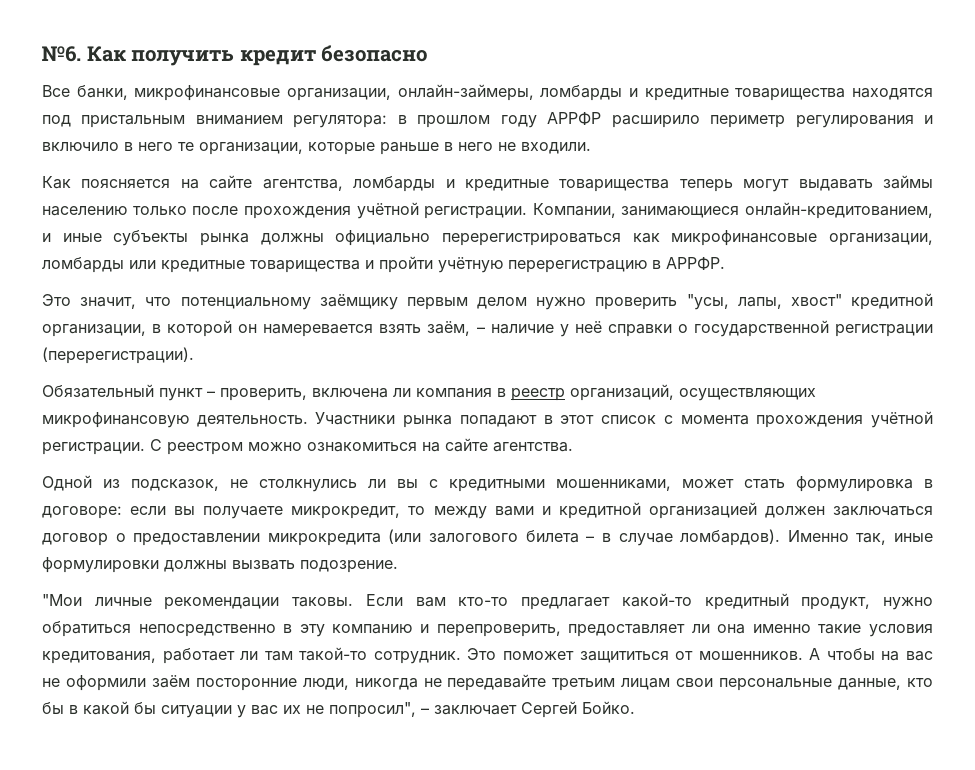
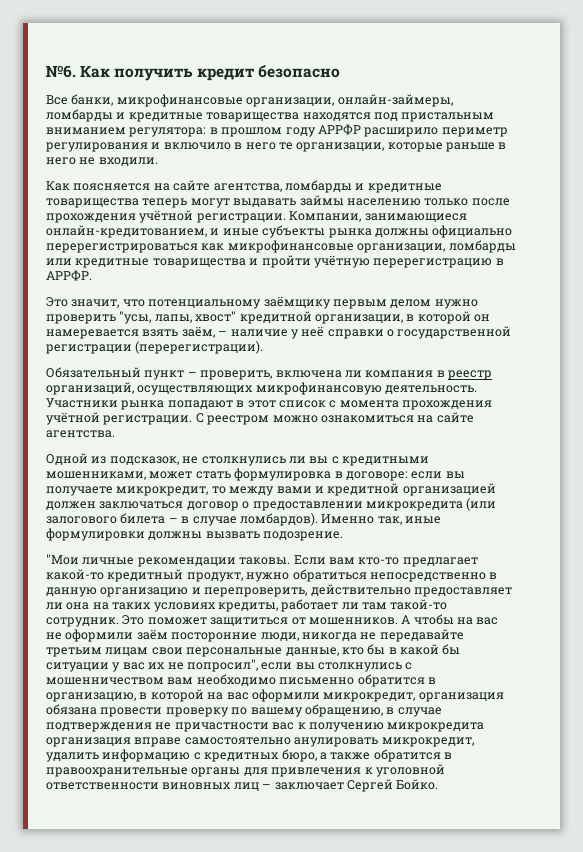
[299,624,413,637] эту компанию -> [46,587,189,597] данную организацию
(561, 630) none -> [310,584,411,596] действительно
[752,624,934,637] [42,651,156,664] именно такие условия кредитования, -> [92,602,278,612] на таких условиях кредиты,
(416, 710) none -> [261,662,413,672] [46,674,436,687] [46,689,504,702] [46,704,442,717] [46,722,485,732] [46,737,474,747] [46,749,452,762] [46,764,445,777] [46,782,259,791] если вы столкнулись с мошенничеством вам необходимо письменно обратится в организацию, в которой на вас оформили микрокредит, организация обязана провести проверку по вашему обращению, в случае подтверждения не причастности вас к получению микрокредита организация вправе самостоятельно анулировать микрокредит, удалить информацию с кредитных бюро, а также обратится в правоохранительные органы для привлечения к уголовной ответственности виновных лиц

